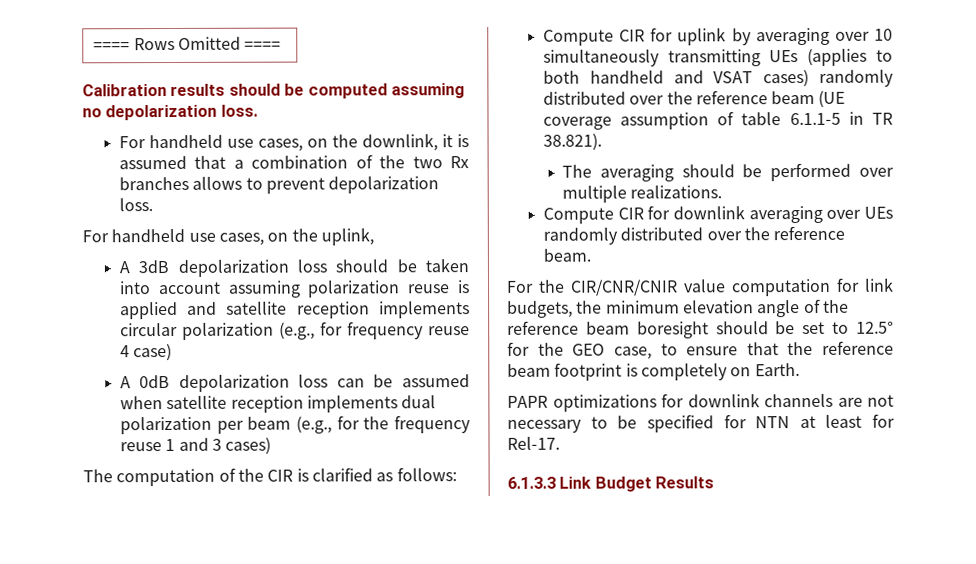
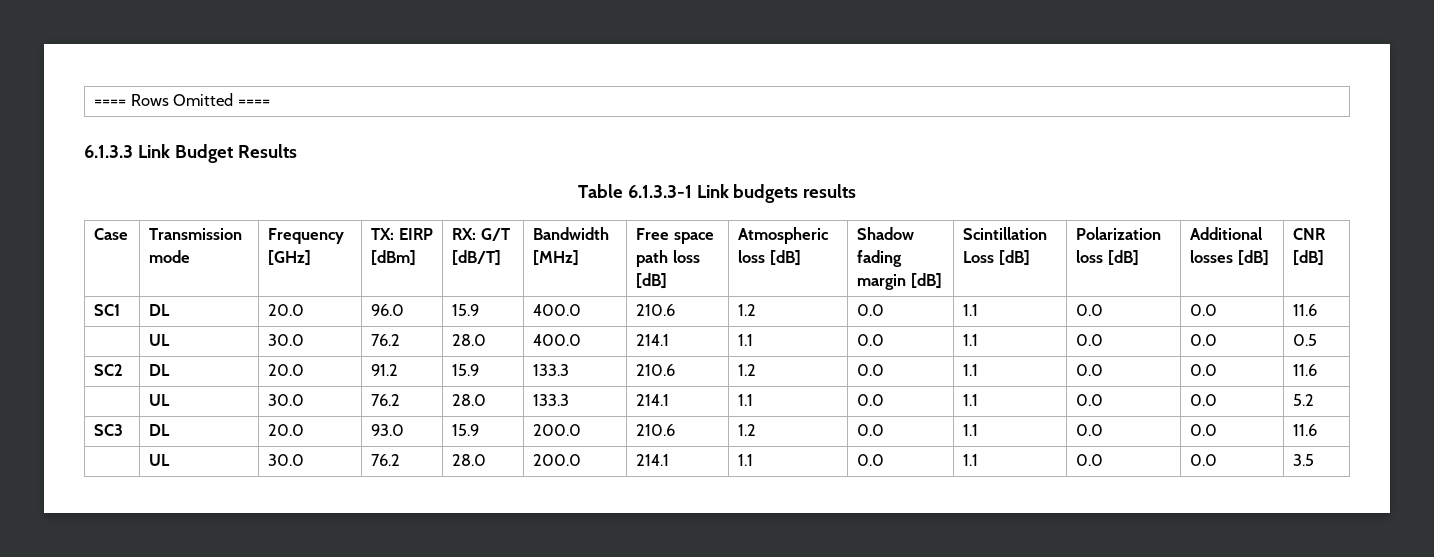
[82,83,466,99] [82,104,258,121] [118,133,470,152] [118,154,469,170] [118,176,440,194] [118,198,153,212] [82,227,374,246] [118,258,469,277] [118,280,470,298] [119,301,470,320] [119,321,471,340] [119,343,173,362] [119,374,471,392] [119,395,437,413] [119,415,471,435] [119,437,272,455] [83,467,457,487] [542,27,893,46] [542,48,893,67] [542,69,894,88] [542,90,846,108] [542,111,893,130] [542,133,602,151] [562,162,894,182] [562,185,723,203] [542,205,893,224] [542,225,846,245] [542,248,591,262] [506,277,894,297] [507,298,849,318] [507,320,894,339] [507,340,894,360] [507,362,800,381] [507,393,894,412] [507,413,895,433] [507,436,560,450] [507,476,715,492] Calibration results should be computed assuming no depolarization loss. // For handheld use cases, on the downlink, it is assumed that a combination of the two Rx branches allows to prevent depolarization loss. // For handheld use cases, on the uplink, // A 3dB depolarization loss should be taken into account assuming polarization reuse is applied and satellite reception implements circular polarization (e.g., for frequency reuse 4 case) // A 0dB depolarization loss can be assumed when satellite reception implements dual polarization per beam (e.g., for the frequency reuse 1 and 3 cases) // The computation of the CIR is clarified as follows: // Compute CIR for uplink by averaging over 10 simultaneously transmitting UEs (applies to both handheld and VSAT cases) randomly distributed over the reference beam (UE coverage assumption of table 6.1.1-5 in TR 38.821). // The averaging should be performed over multiple realizations. // Compute CIR for downlink averaging over UEs randomly distributed over the reference beam. // For the CIR/CNR/CNIR value computation for link budgets, the minimum elevation angle of the reference beam boresight should be set to 12.5° for the GEO case, to ensure that the reference beam footprint is completely on Earth. // PAPR optimizations for downlink channels are not necessary to be specified for NTN at least for Rel-17. // 6.1.3.3 Link Budget Results -> [84,144,297,163] [577,184,857,203] [94,228,129,240] [149,228,243,240] [149,250,191,263] [268,228,345,244] [268,250,312,266] [371,228,433,240] [371,250,417,266] [452,228,510,241] [452,250,502,266] [533,227,610,240] [533,250,580,266] [636,228,714,244] [636,250,700,267] [636,273,668,289] [738,227,829,244] [738,250,801,266] [857,227,915,240] [857,250,903,267] [857,273,942,290] [963,227,1048,240] [963,250,1030,266] [1076,227,1162,240] [1076,250,1139,266] [1190,227,1263,240] [1190,250,1269,266] [1293,228,1327,240] [1293,250,1325,266] [94,304,121,316] [149,304,171,316] [268,304,305,316] [371,304,405,316] [452,304,480,316] [533,304,582,316] [636,304,676,316] [738,304,757,316] [857,304,885,316] [963,304,979,316] [1076,304,1104,316] [1190,304,1218,316] [1293,304,1318,316] [149,334,171,346] [268,334,305,346] [371,334,401,346] [452,334,487,346] [533,334,582,346] [636,334,670,346] [738,334,754,346] [857,334,885,346] [963,334,979,346] [1076,334,1104,346] [1190,334,1218,346] [1293,334,1318,346] [94,364,124,376] [149,364,171,376] [268,364,305,376] [371,364,399,376] [452,364,480,376] [533,364,570,376] [636,364,676,376] [738,364,757,376] [857,364,885,376] [963,364,979,376] [1076,364,1104,376] [1190,364,1218,376] [1293,364,1318,376] [149,394,171,406] [268,394,305,406] [371,394,401,406] [452,394,487,406] [533,394,570,406] [636,394,670,406] [738,394,754,406] [857,394,885,406] [963,394,979,406] [1076,394,1104,406] [1190,394,1218,406] [1293,394,1315,406] [94,424,124,436] [149,424,171,436] [268,424,305,436] [371,424,405,436] [452,424,480,436] [533,424,582,436] [636,424,676,436] [738,424,757,436] [857,424,885,436] [963,424,979,436] [1076,424,1104,436] [1190,424,1218,436] [1293,424,1318,436] [149,454,171,466] [268,454,305,466] [371,454,401,466] [452,454,487,466] [533,454,582,466] [636,454,670,466] [738,454,754,466] [857,454,885,466] [963,454,979,466] [1076,454,1104,466] [1190,454,1218,466] [1293,454,1315,466] 6.1.3.3 Link Budget Results // Table 6.1.3.3-1 Link budgets results // Case | Transmission mode | Frequency [GHz] | TX: EIRP [dBm] | RX: G/T [dB/T] | Bandwidth [MHz] | Free space path loss [dB] | Atmospheric loss [dB] | Shadow fading margin [dB] | Scintillation Loss [dB] | Polarization loss [dB] | Additional losses [dB] | CNR [dB] // SC1 | DL | 20.0 | 96.0 | 15.9 | 400.0 | 210.6 | 1.2 | 0.0 | 1.1 | 0.0 | 0.0 | 11.6 // | UL | 30.0 | 76.2 | 28.0 | 400.0 | 214.1 | 1.1 | 0.0 | 1.1 | 0.0 | 0.0 | 0.5 // SC2 | DL | 20.0 | 91.2 | 15.9 | 133.3 | 210.6 | 1.2 | 0.0 | 1.1 | 0.0 | 0.0 | 11.6 // | UL | 30.0 | 76.2 | 28.0 | 133.3 | 214.1 | 1.1 | 0.0 | 1.1 | 0.0 | 0.0 | 5.2 // SC3 | DL | 20.0 | 93.0 | 15.9 | 200.0 | 210.6 | 1.2 | 0.0 | 1.1 | 0.0 | 0.0 | 11.6 // | UL | 30.0 | 76.2 | 28.0 | 200.0 | 214.1 | 1.1 | 0.0 | 1.1 | 0.0 | 0.0 | 3.5

